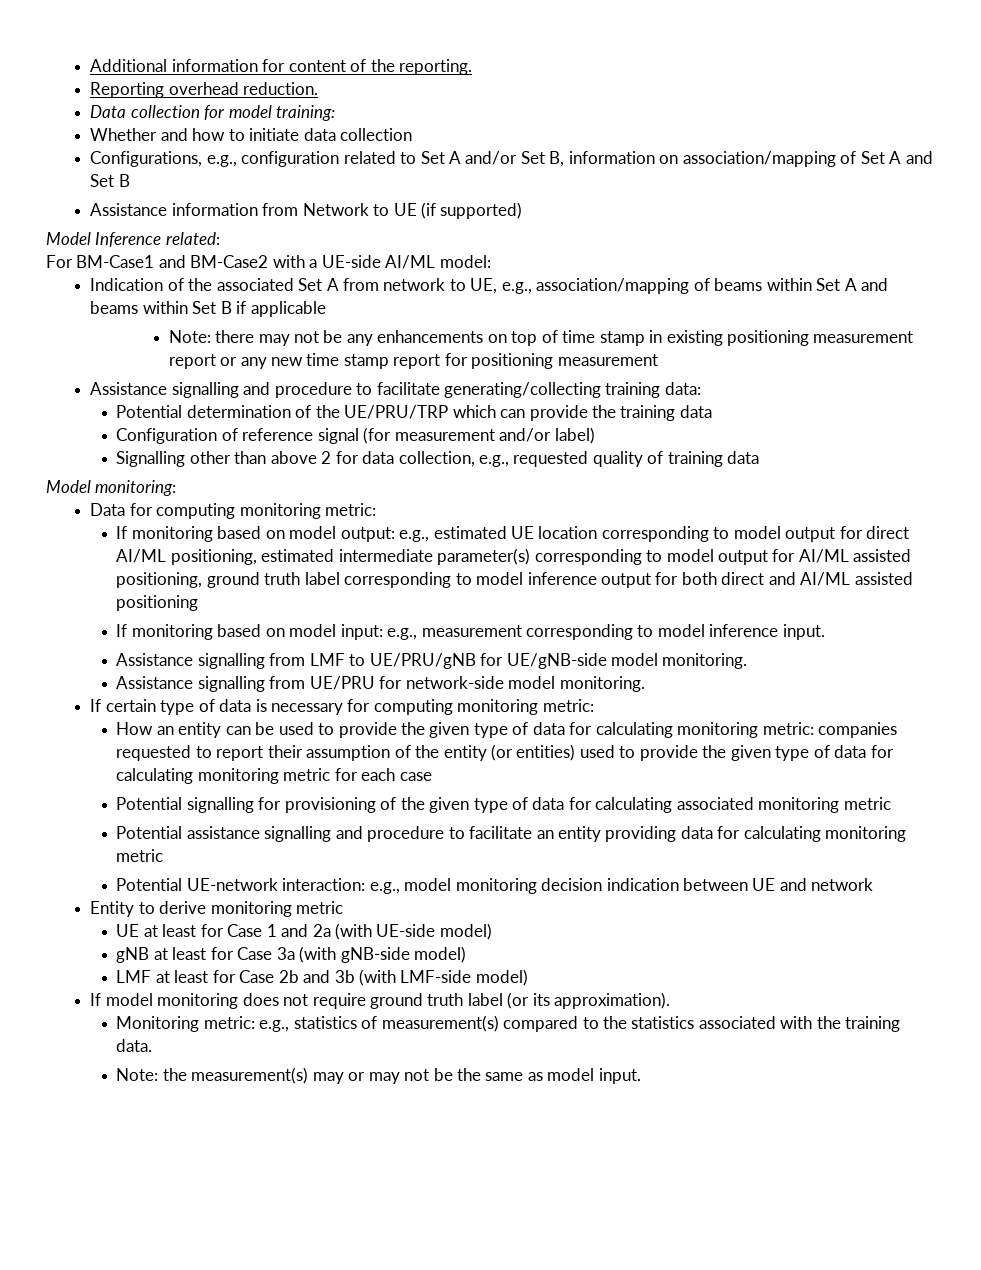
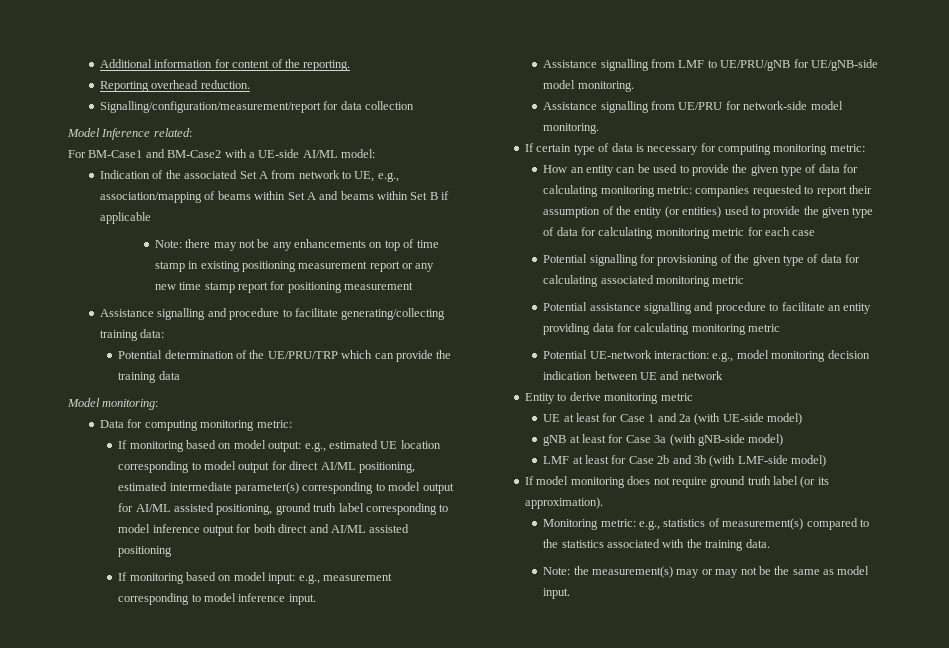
[90,105,336,121] [90,128,412,141] [90,151,933,167] [90,174,130,187] [90,202,523,219] Data collection for model training: // Whether and how to initiate data collection // Configurations, e.g., configuration related to Set A and/or Set B, information on association/mapping of Set A and Set B // Assistance information from Network to UE (if supported) -> [100,101,415,113] Signalling/configuration/measurement/report for data collection
[116,427,595,444] [116,451,760,467] // Configuration of reference signal (for measurement and/or label) // Signalling other than above 2 for data collection, e.g., requested quality of training data -> (180, 375) none

